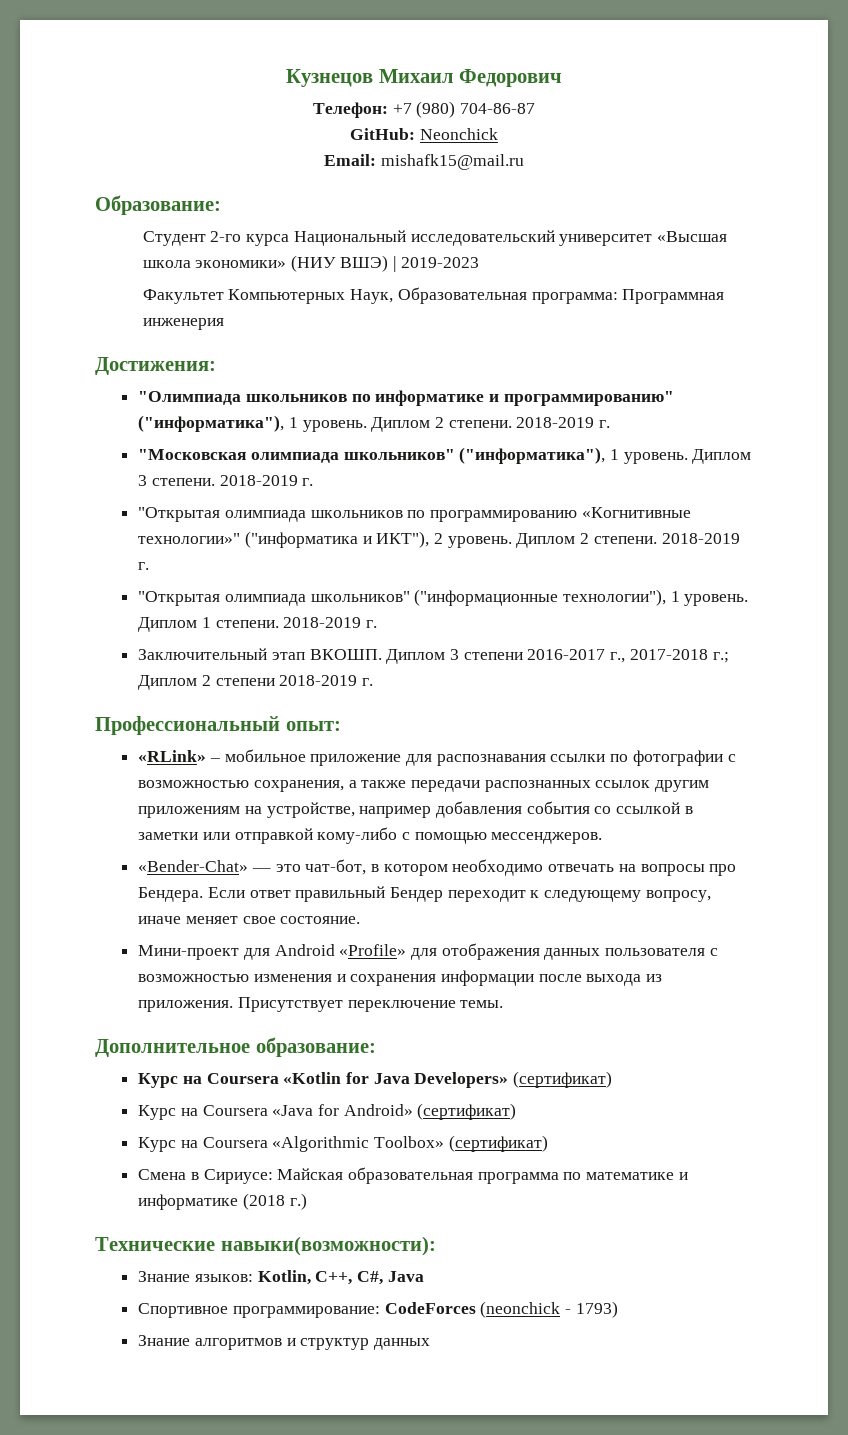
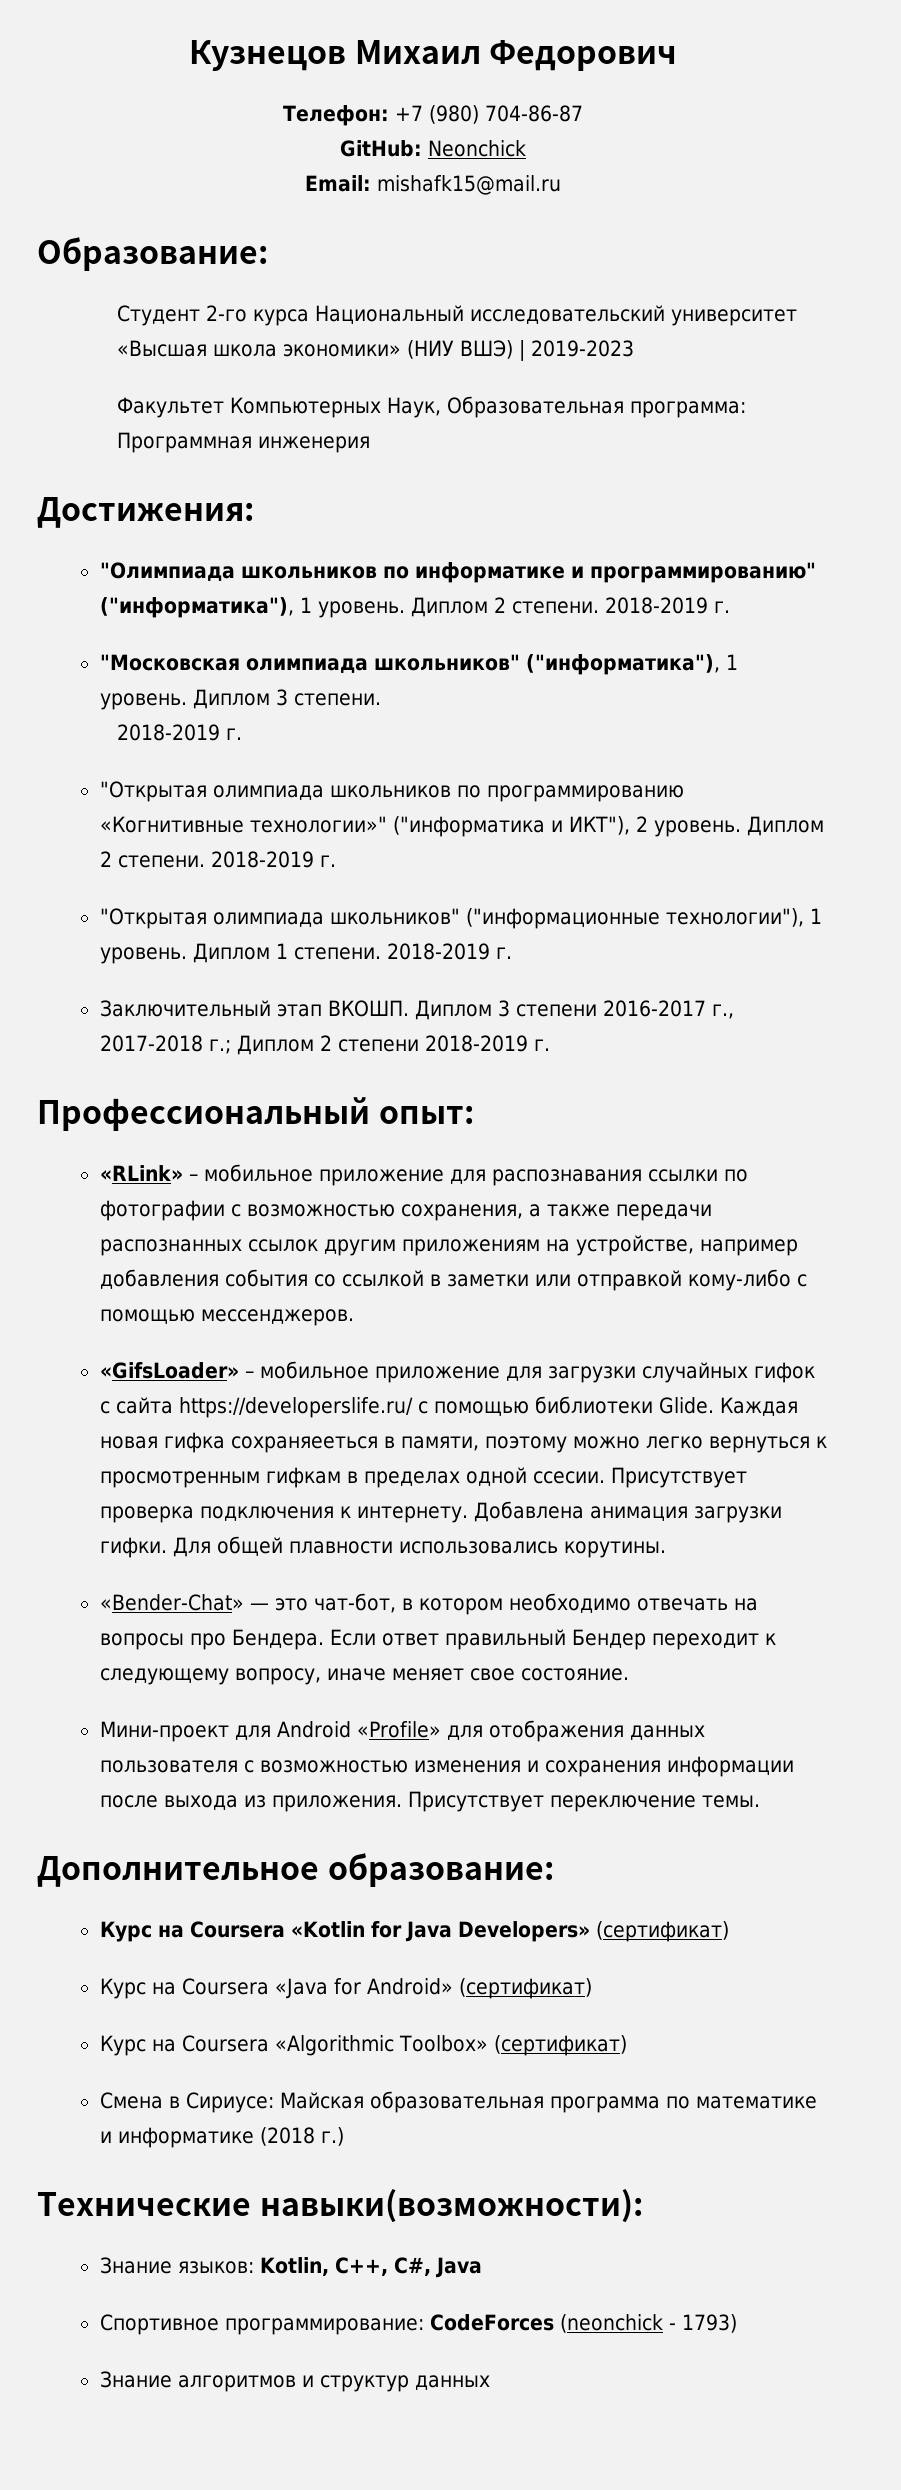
(215, 482) none -> (381, 699) //
(603, 838) none -> [99,1361,815,1383] [99,1396,798,1418] [99,1432,827,1453] [99,1467,747,1488] [99,1501,782,1523] [99,1536,666,1558] // «GifsLoader» – мобильное приложение для загрузки случайных гифок с сайта https://developerslife.ru/ с помощью библиотеки Glide. Каждая новая гифка сохраняееться в памяти, поэтому можно легко вернуться к просмотренным гифкам в пределах одной ссесии. Присутствует проверка подключения к интернету. Добавлена анимация загрузки гифки. Для общей плавности использовались корутины.

